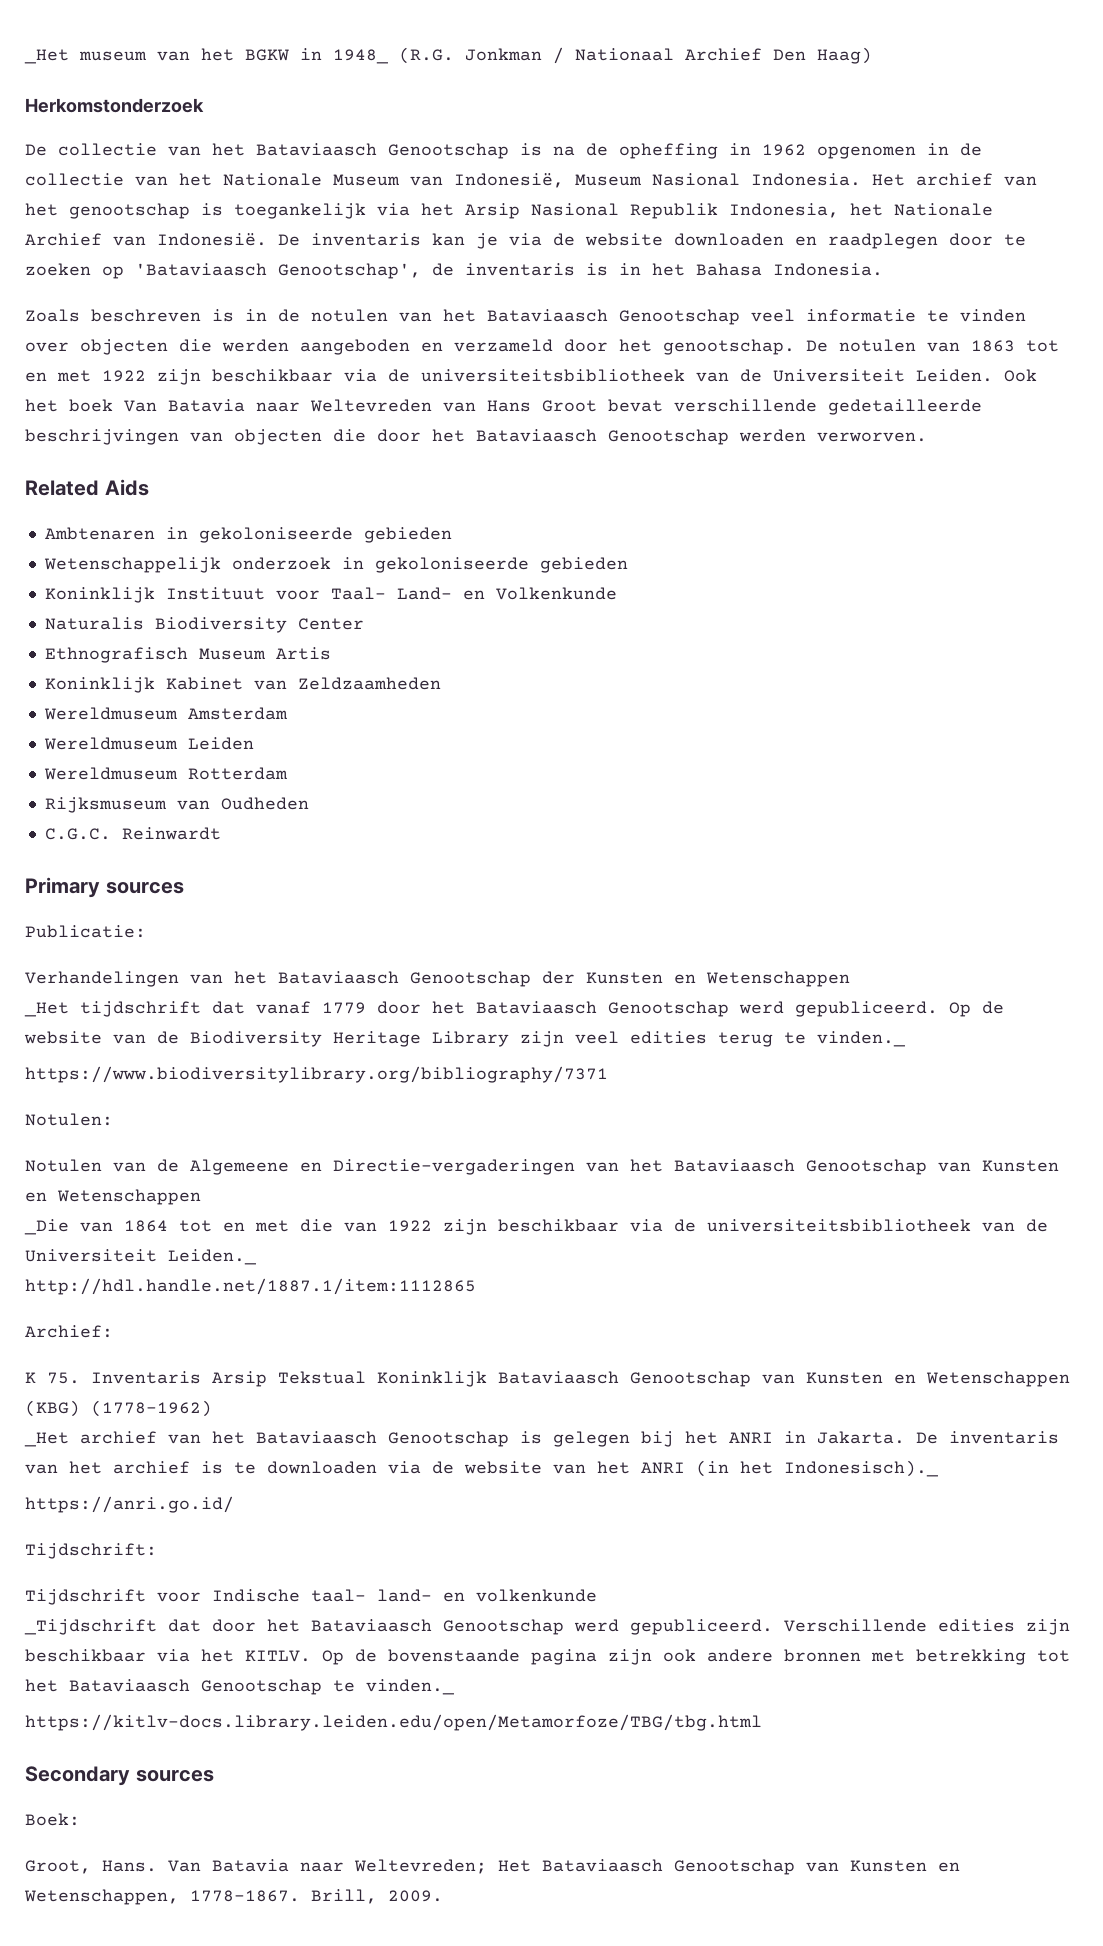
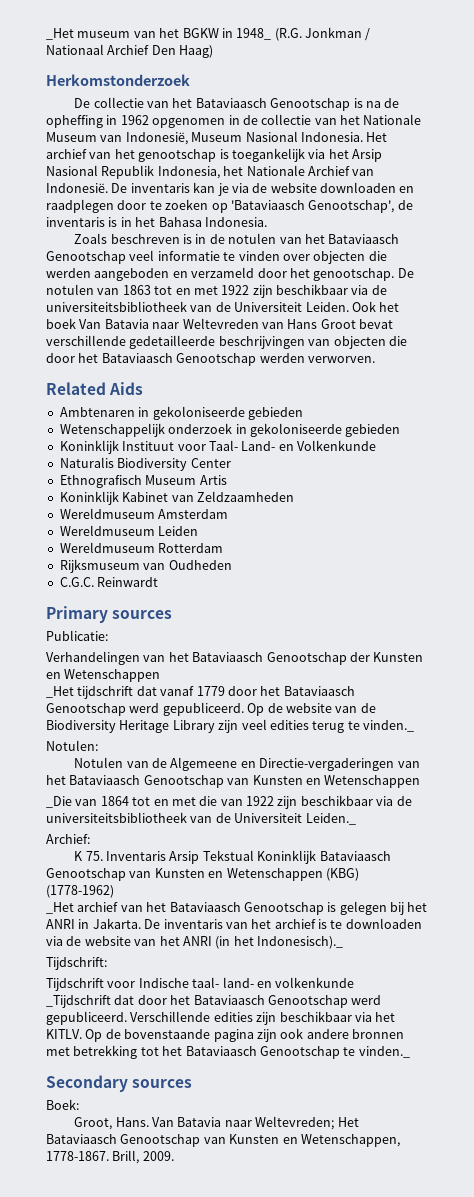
[25,1066,608,1083] // https://www.biodiversitylibrary.org/bibliography/7371 -> (414, 726) none
[25,1278,476,1295] // http://hdl.handle.net/1887.1/item:1112865 -> (356, 819) none
[25,1496,234,1513] // https://anri.go.id/ -> (343, 942) none
[25,1714,762,1731] // https://kitlv-docs.library.leiden.edu/open/Metamorfoze/TBG/tbg.html -> (410, 1052) none

